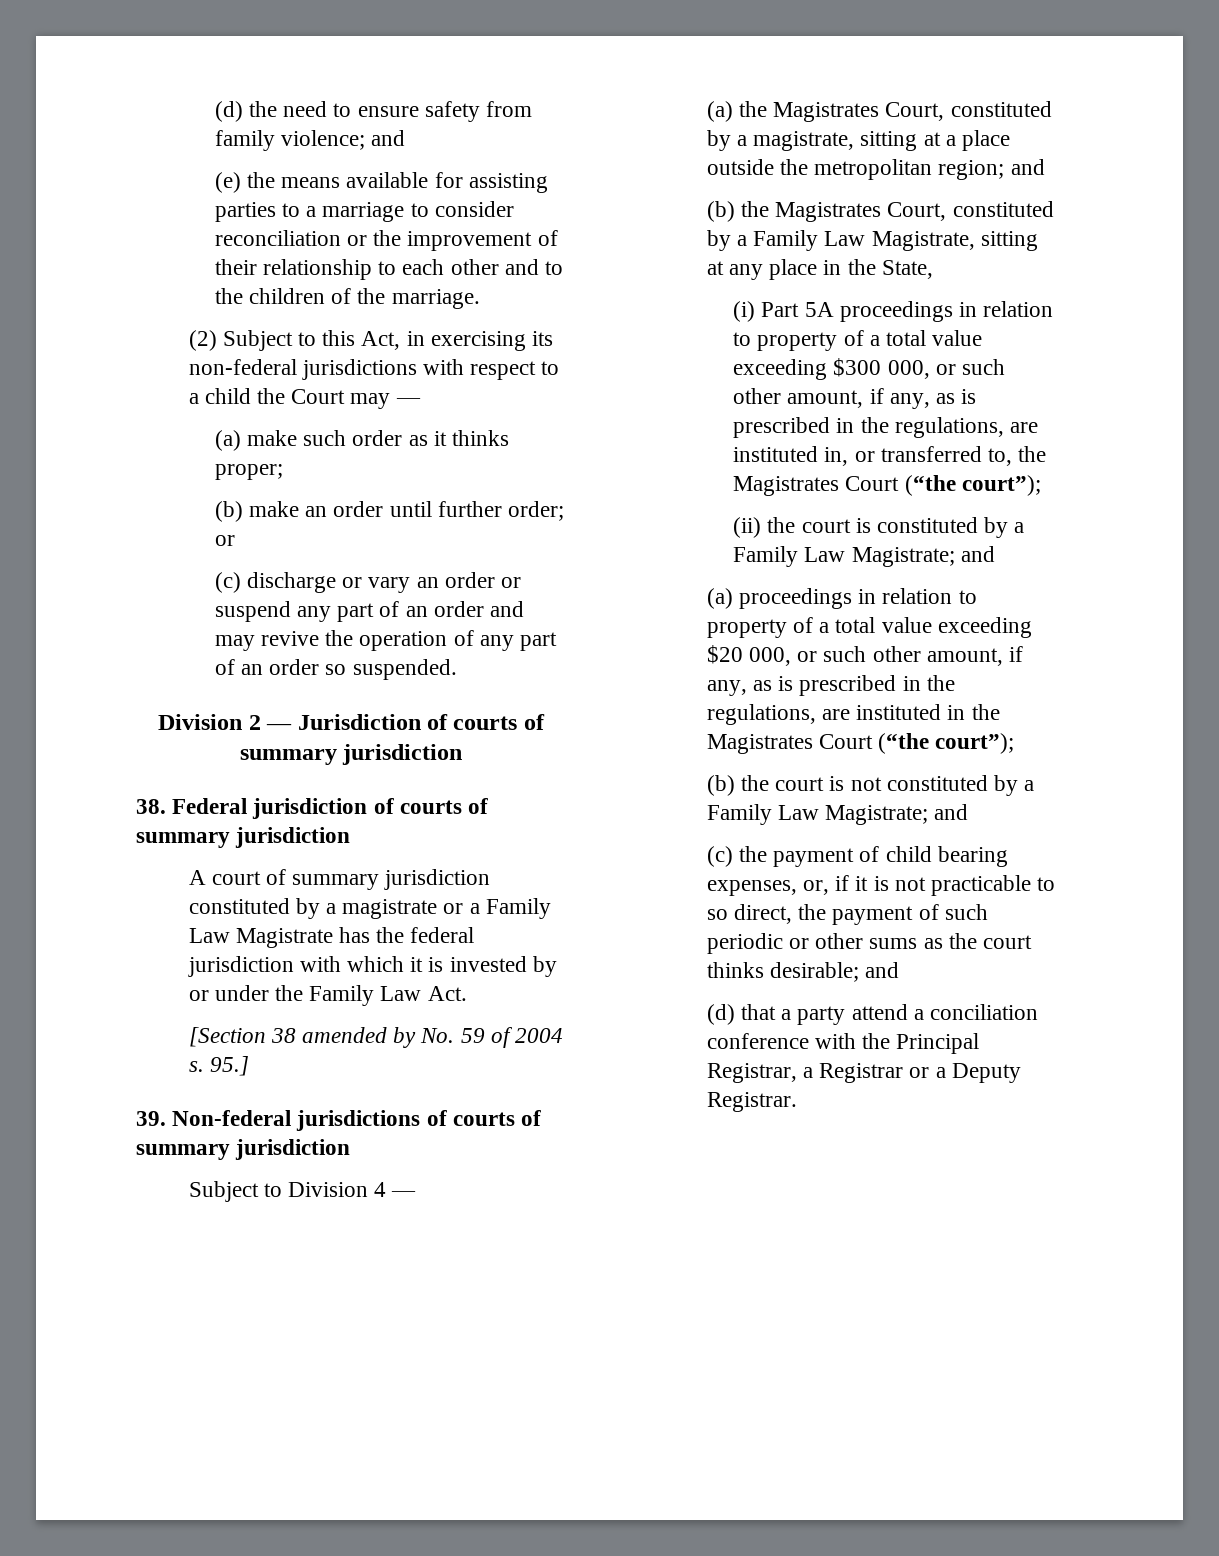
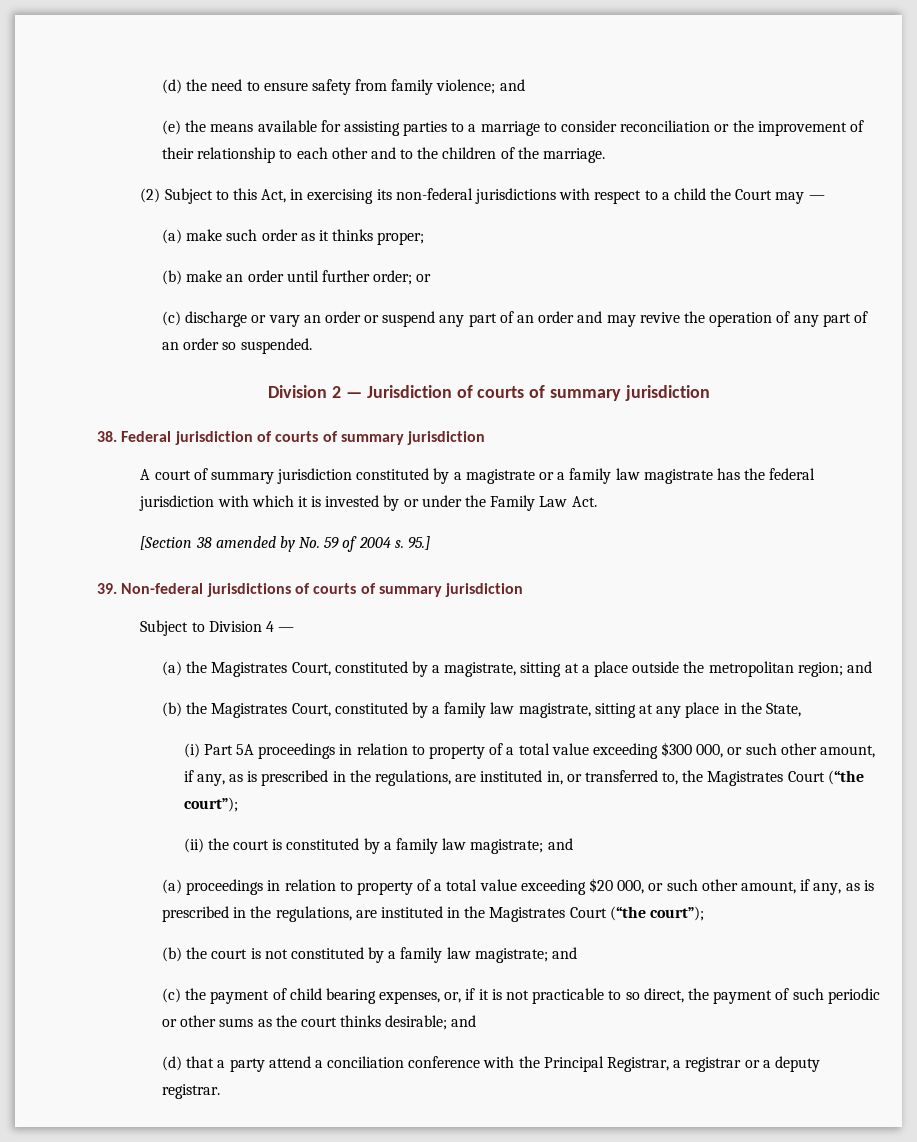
[485,898,551,919] [188,928,333,948] Family Law Magistrate -> [569,468,713,484] family law magistrate
[753,230,975,251] Family Law Magistrate, -> [444,702,591,718] family law magistrate,
[733,546,955,567] Family Law Magistrate; -> [395,838,544,854] family law magistrate;
[706,804,929,825] Family Law Magistrate; -> [400,947,548,963] family law magistrate;
[819,1063,1021,1083] [706,1092,797,1112] Registrar or a Deputy Registrar. -> [685,1056,820,1072] [161,1084,220,1099] registrar or a deputy registrar.

